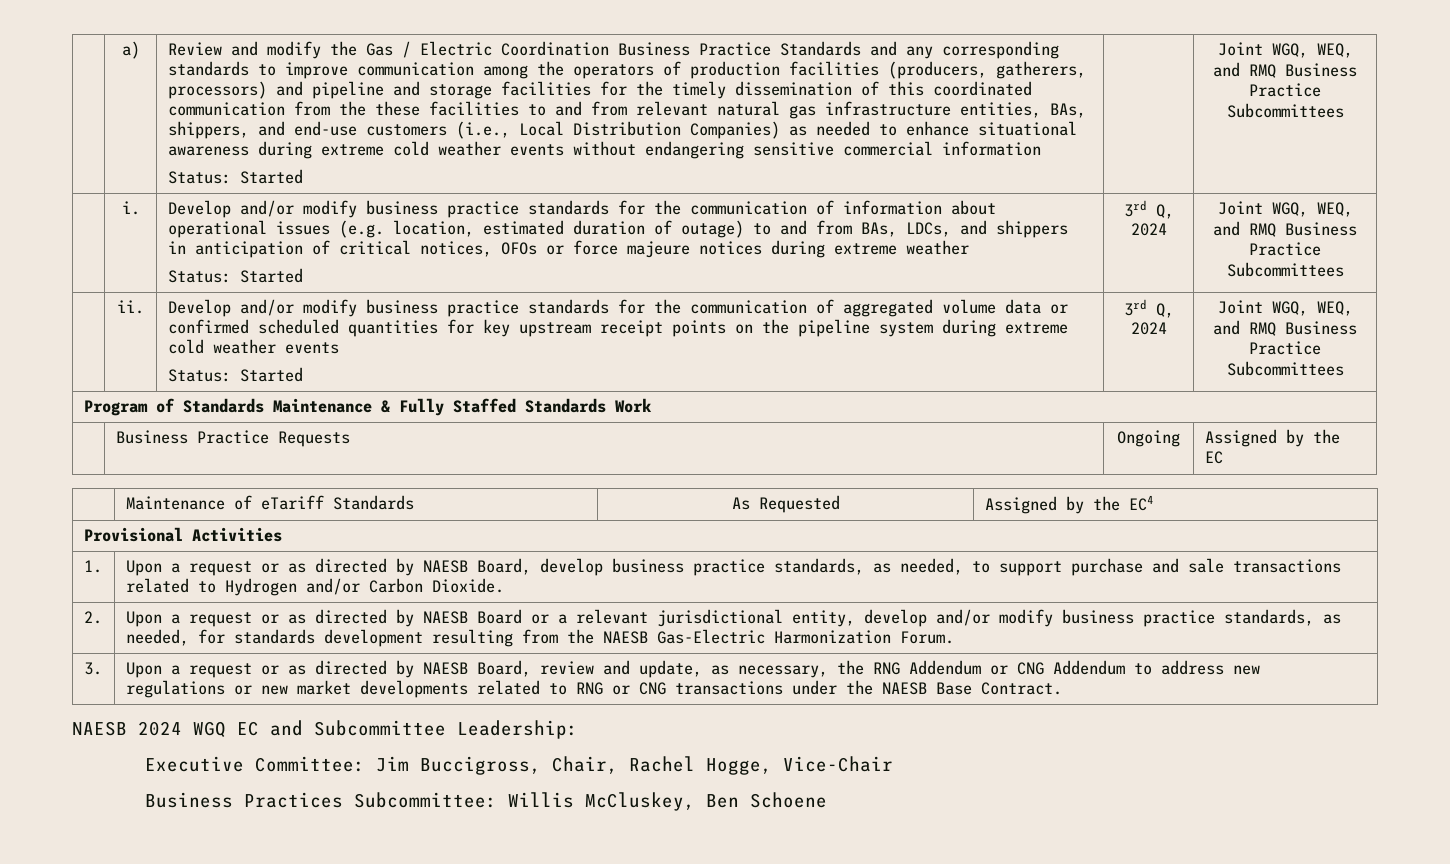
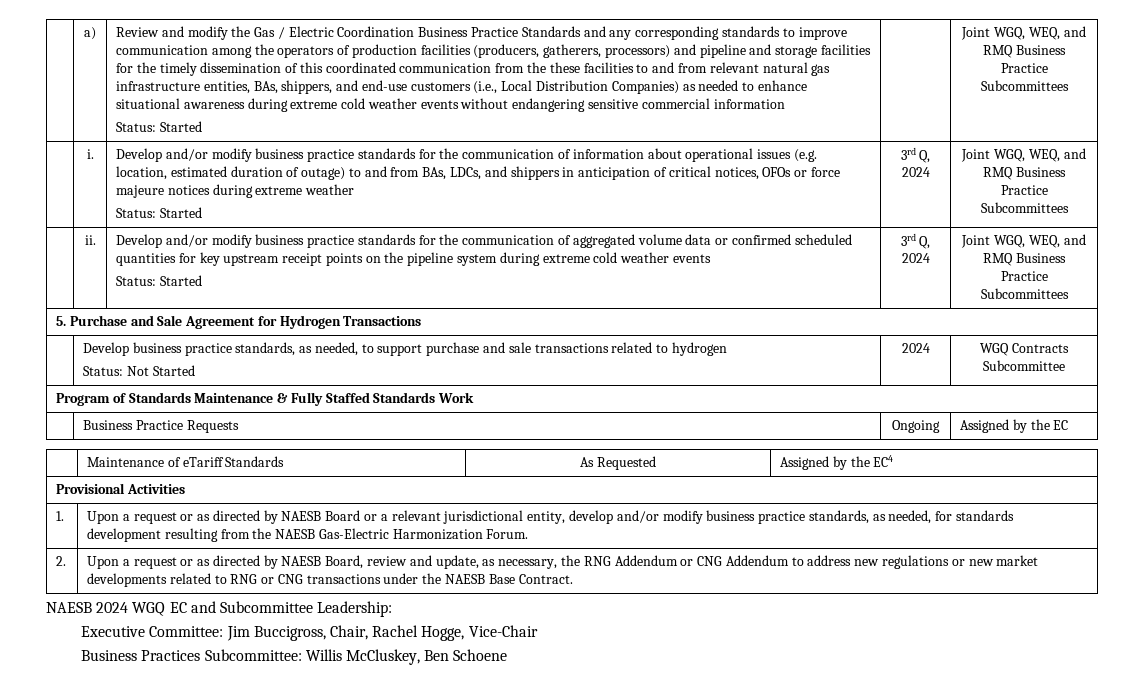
(1344, 368) none -> [56,315,422,329] [83,342,727,356] [83,365,195,376] [901,343,930,353] [980,343,1069,356] [983,360,1065,371] // 5. Purchase and Sale Agreement for Hydrogen Transactions // | Develop business practice standards, as needed, to support purchase and sale transactions related to hydrogen // Status: Not Started | 2024 | WGQ Contracts Subcommittee
[125,558,1341,576] [125,578,504,596] [83,611,102,624] | Upon a request or as directed by NAESB Board, develop business practice standards, as needed, to support purchase and sale transactions related to Hydrogen and/or Carbon Dioxide. // 2. -> (65, 516) none
[83,662,102,675] 3. -> [56,556,67,566] 2.

